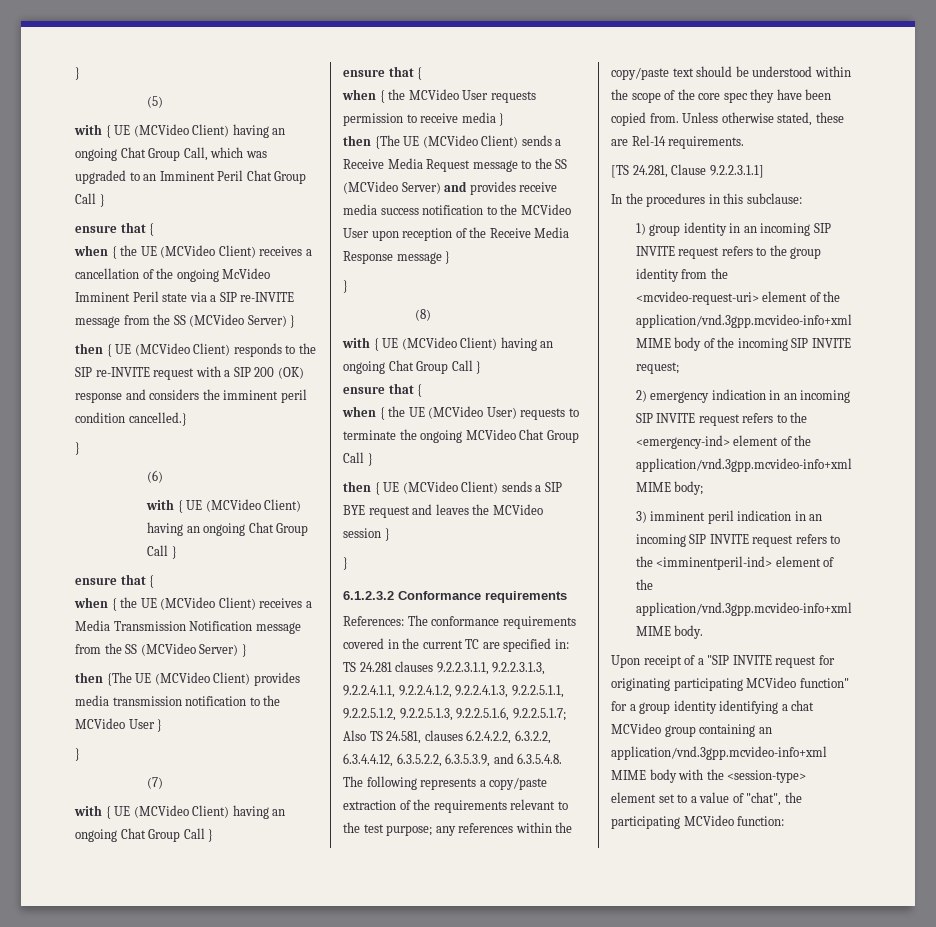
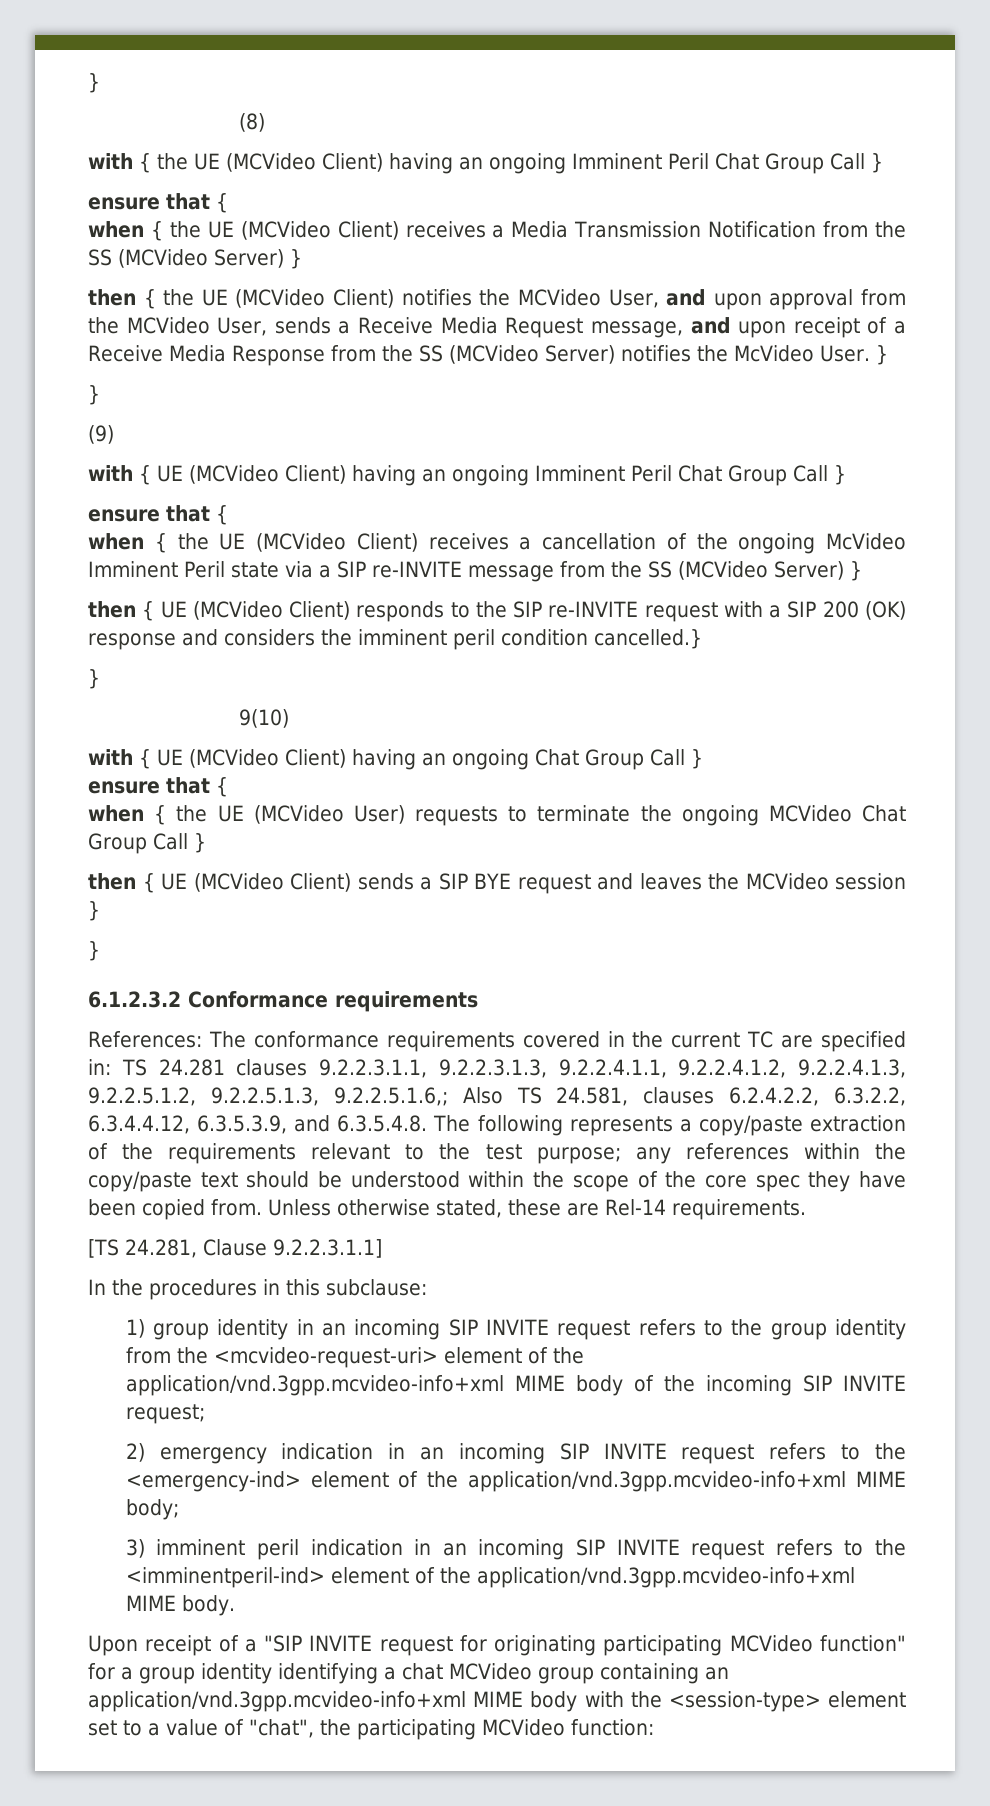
[75,67,80,80] [147,96,164,108] [74,124,286,138] [75,147,267,161] [75,170,157,184] } // (5) // with { UE (MCVideo Client) having an ongoing Chat Group Call, which was upgraded to an -> [88,73,100,93] [238,113,265,132] [88,153,883,174] [88,193,228,213] [88,221,906,241] [88,249,302,269] [88,289,907,310] [88,317,906,338] [88,345,888,366] [88,385,100,405] [88,425,114,444] [88,465,529,486] } // (8) // with { the UE (MCVideo Client) having an ongoing Imminent Peril Chat Group Call } // ensure that { // when { the UE (MCVideo Client) receives a Media Transmission Notification from the SS (MCVideo Server) } // then { the UE (MCVideo Client) notifies the MCVideo User, and upon approval from the MCVideo User, sends a Receive Media Request message, and upon receipt of a Receive Media Response from the SS (MCVideo Server) notifies the McVideo User. } // } // (9) // with { UE (MCVideo Client) having an ongoing
[147,470,164,483] [146,499,302,513] [147,522,309,536] [147,545,177,559] [75,574,155,588] [74,597,312,611] [75,620,301,634] [75,643,247,657] [75,672,300,686] [75,695,281,706] [75,718,163,732] [75,748,80,761] [147,777,164,789] [74,805,286,819] [75,828,214,842] [343,66,423,80] [342,89,536,103] [343,112,505,126] [343,135,562,149] [343,158,568,172] [343,181,558,195] [343,204,571,215] [343,227,570,241] [343,251,451,264] [343,280,348,293] [415,309,432,321] (6) // with { UE (MCVideo Client) having an ongoing Chat Group Call } // ensure that { // when { the UE (MCVideo Client) receives a Media Transmission Notification message from the SS (MCVideo Server) } // then {The UE (MCVideo Client) provides media transmission notification to the MCVideo User } // } // (7) // with { UE (MCVideo Client) having an ongoing Chat Group Call } // ensure that { // when { the MCVideo User requests permission to receive media } // then {The UE (MCVideo Client) sends a Receive Media Request message to the SS (MCVideo Server) and provides receive media success notification to the MCVideo User upon reception of the Receive Media Response message } // } // (8) -> [238,709,289,728] 9(10)
[511,685,564,698] 9.2.2.5.1.1, -> (906, 1068) none
[456,707,566,721] 9.2.2.5.1.6, 9.2.2.5.1.7; -> [333,1087,448,1106] 9.2.2.5.1.6,;
[396,753,442,767] 6.3.5.2.2, -> (190, 1124) none

